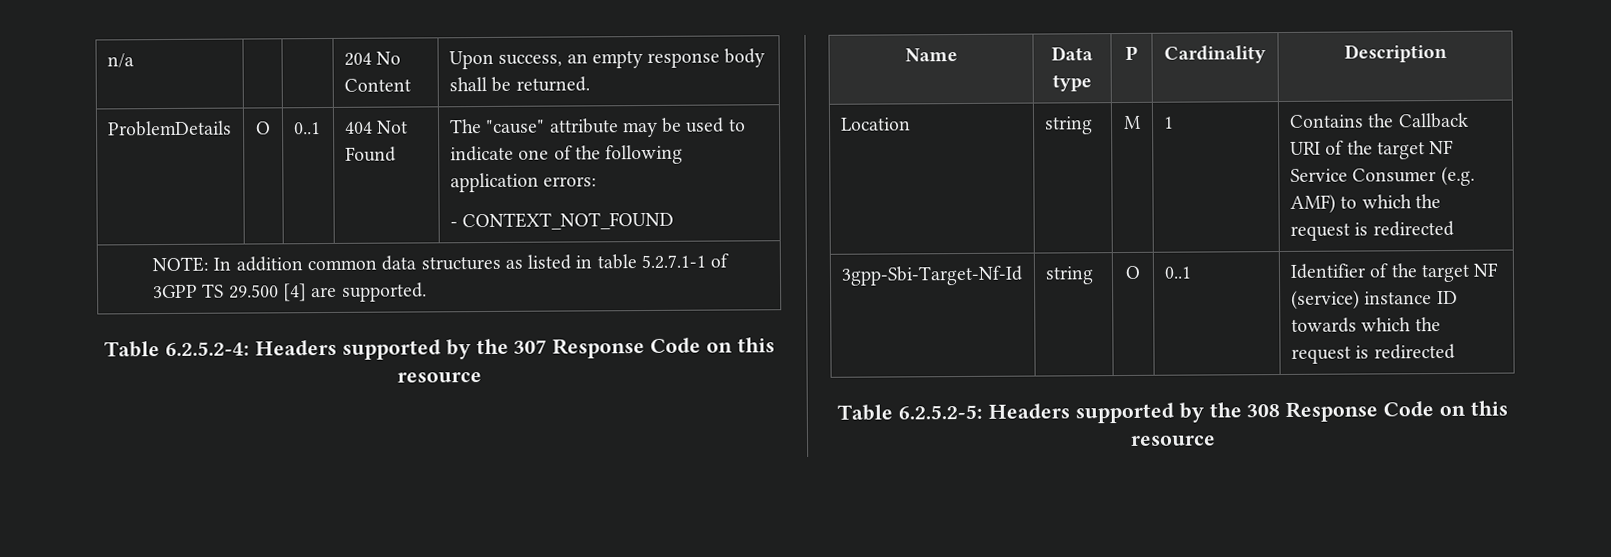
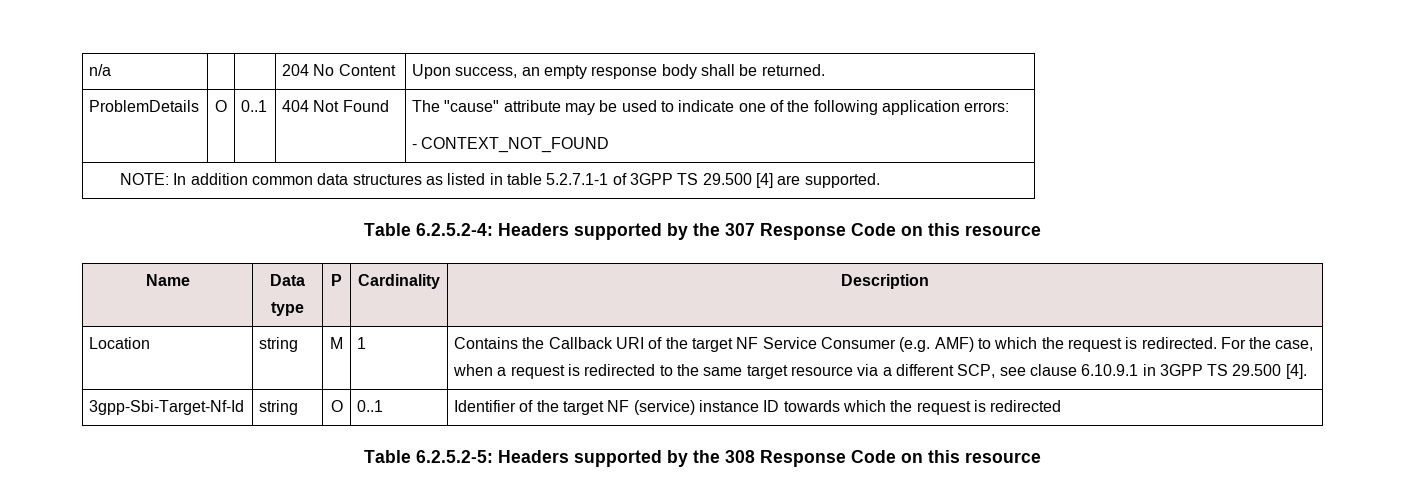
[1372,220,1454,237] redirected -> [1141,337,1314,351] [453,364,1307,379] redirected. For the case, when a request is redirected to the same target resource via a different SCP, see clause 6.10.9.1 in 3GPP TS 29.500 [4].

